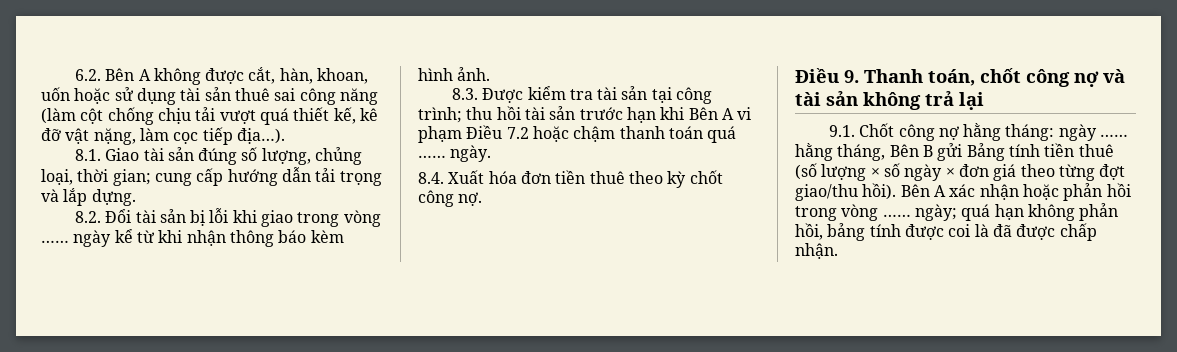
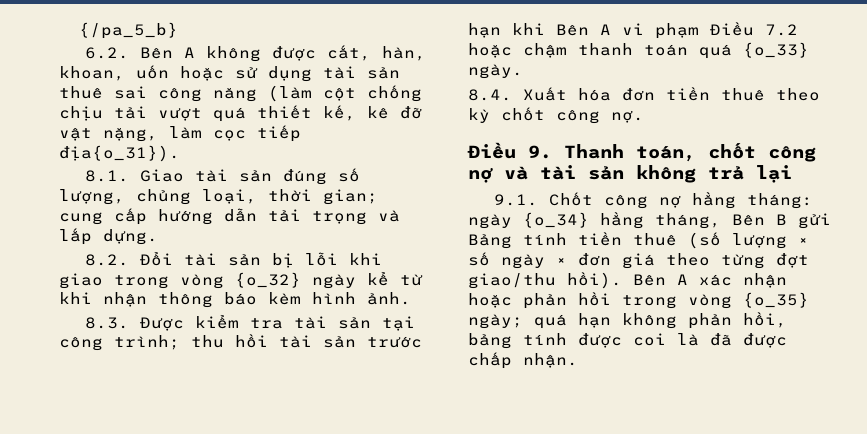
(74, 75) none -> [78,22,178,39] {/pa_5_b} //
[236,128,285,144] địa…). -> [59,145,180,162] địa{o_31}).
[41,240,69,243] …… -> [235,272,301,288] {o_32}
[418,155,446,158] …… -> [743,42,809,58] {o_33}
[1100,134,1129,137] …… -> [523,212,589,228] {o_34}
[882,214,911,217] …… -> [743,292,809,308] {o_35}

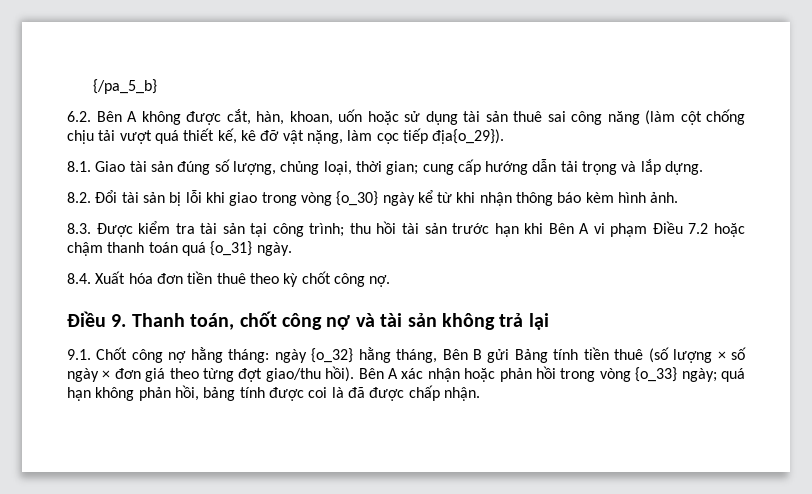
[59,145,180,162] địa{o_31}). -> [432,129,505,144] địa{o_29}).
[235,272,301,288] {o_32} -> [336,191,379,206] {o_30}
[743,42,809,58] {o_33} -> [210,241,253,256] {o_31}
[523,212,589,228] {o_34} -> [311,348,354,363] {o_32}
[743,292,809,308] {o_35} -> [635,367,678,382] {o_33}

